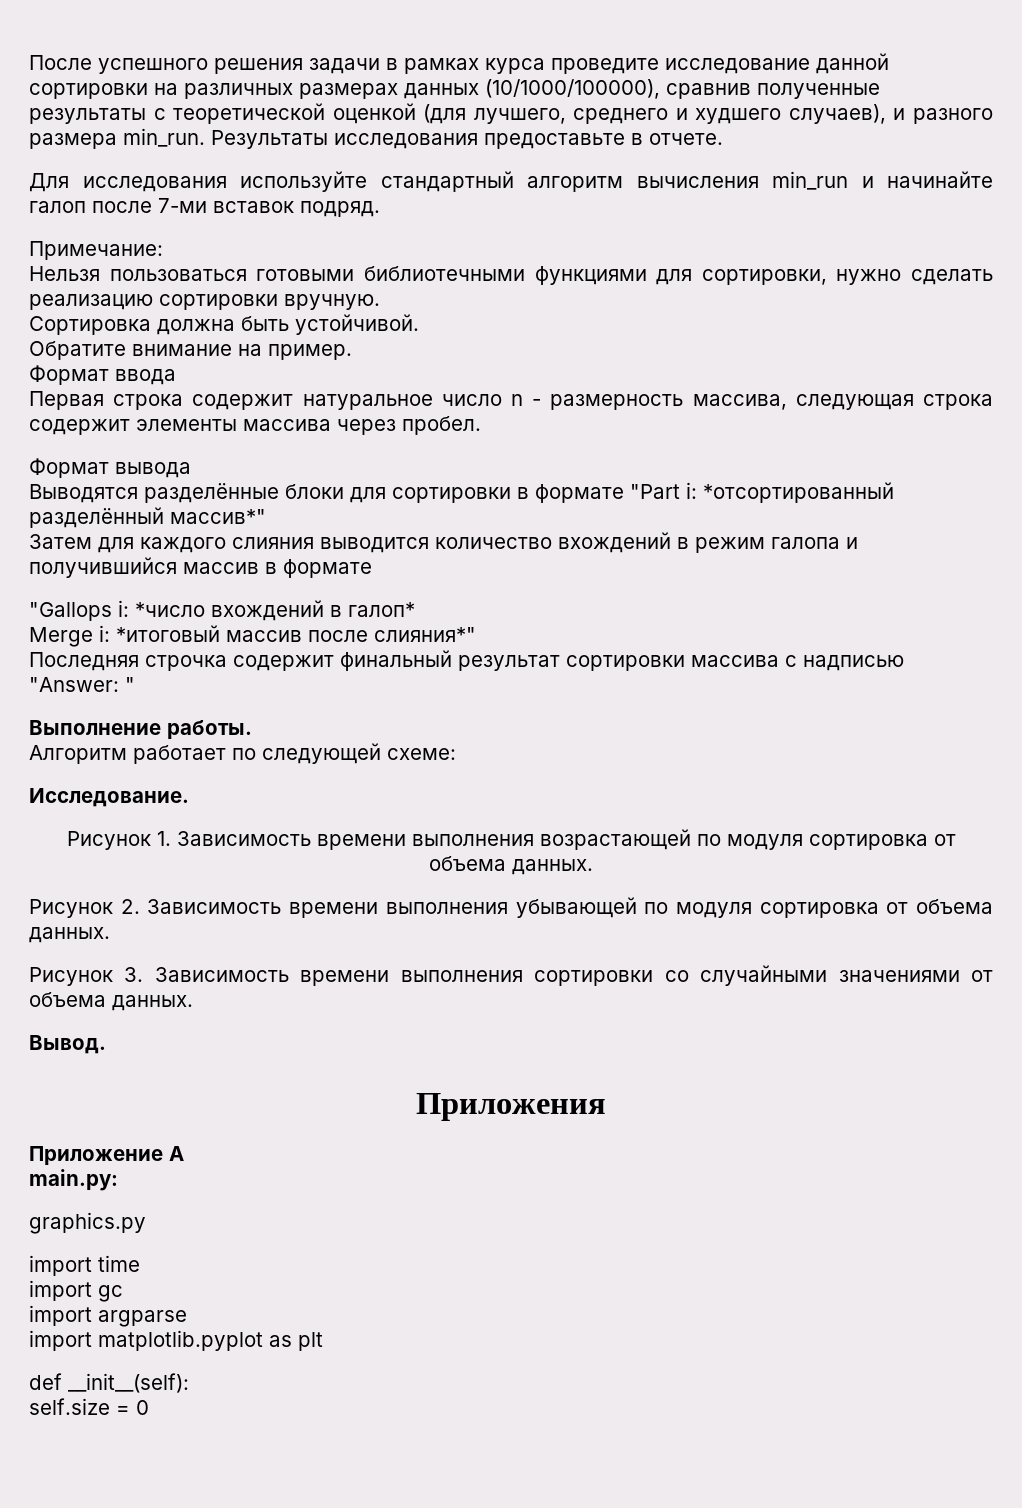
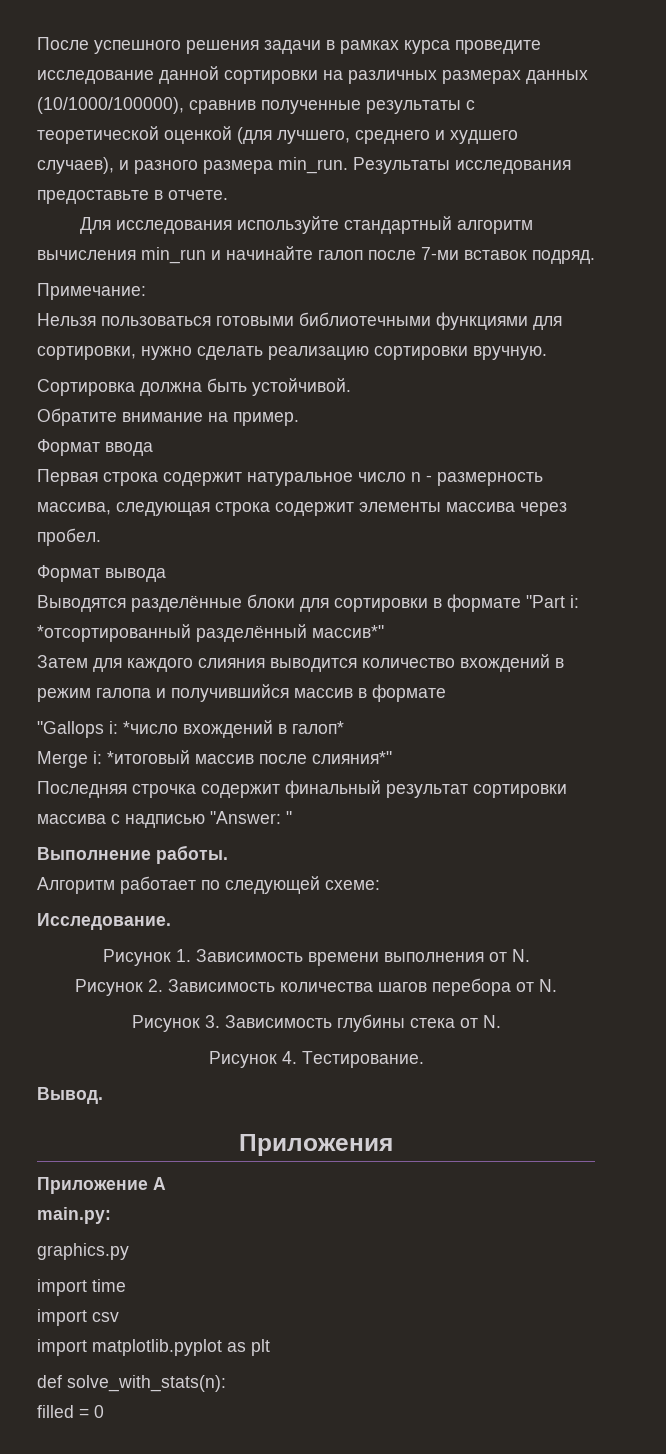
[539,829,956,850] [429,856,593,875] [29,897,994,918] [29,927,110,943] [29,965,994,986] [29,992,193,1011] возрастающей по модуля сортировка от объема данных. // Рисунок 2. Зависимость времени выполнения убывающей по модуля сортировка от объема данных. // Рисунок 3. Зависимость времени выполнения сортировки со случайными значениями от объема данных. -> [488,949,530,962] [75,978,557,996] [131,1014,501,1032] [208,1051,424,1068] от N. // Рисунок 2. Зависимость количества шагов перебора от N. // Рисунок 3. Зависимость глубины стека от N. // Рисунок 4. Тестирование.
[98,1285,123,1302] [29,1305,187,1327] gc // import argparse -> [92,1312,119,1322] csv
[68,1373,189,1393] [29,1398,110,1415] __init__(self): // self.size -> [67,1375,226,1392] [37,1405,74,1418] solve_with_stats(n): // filled

